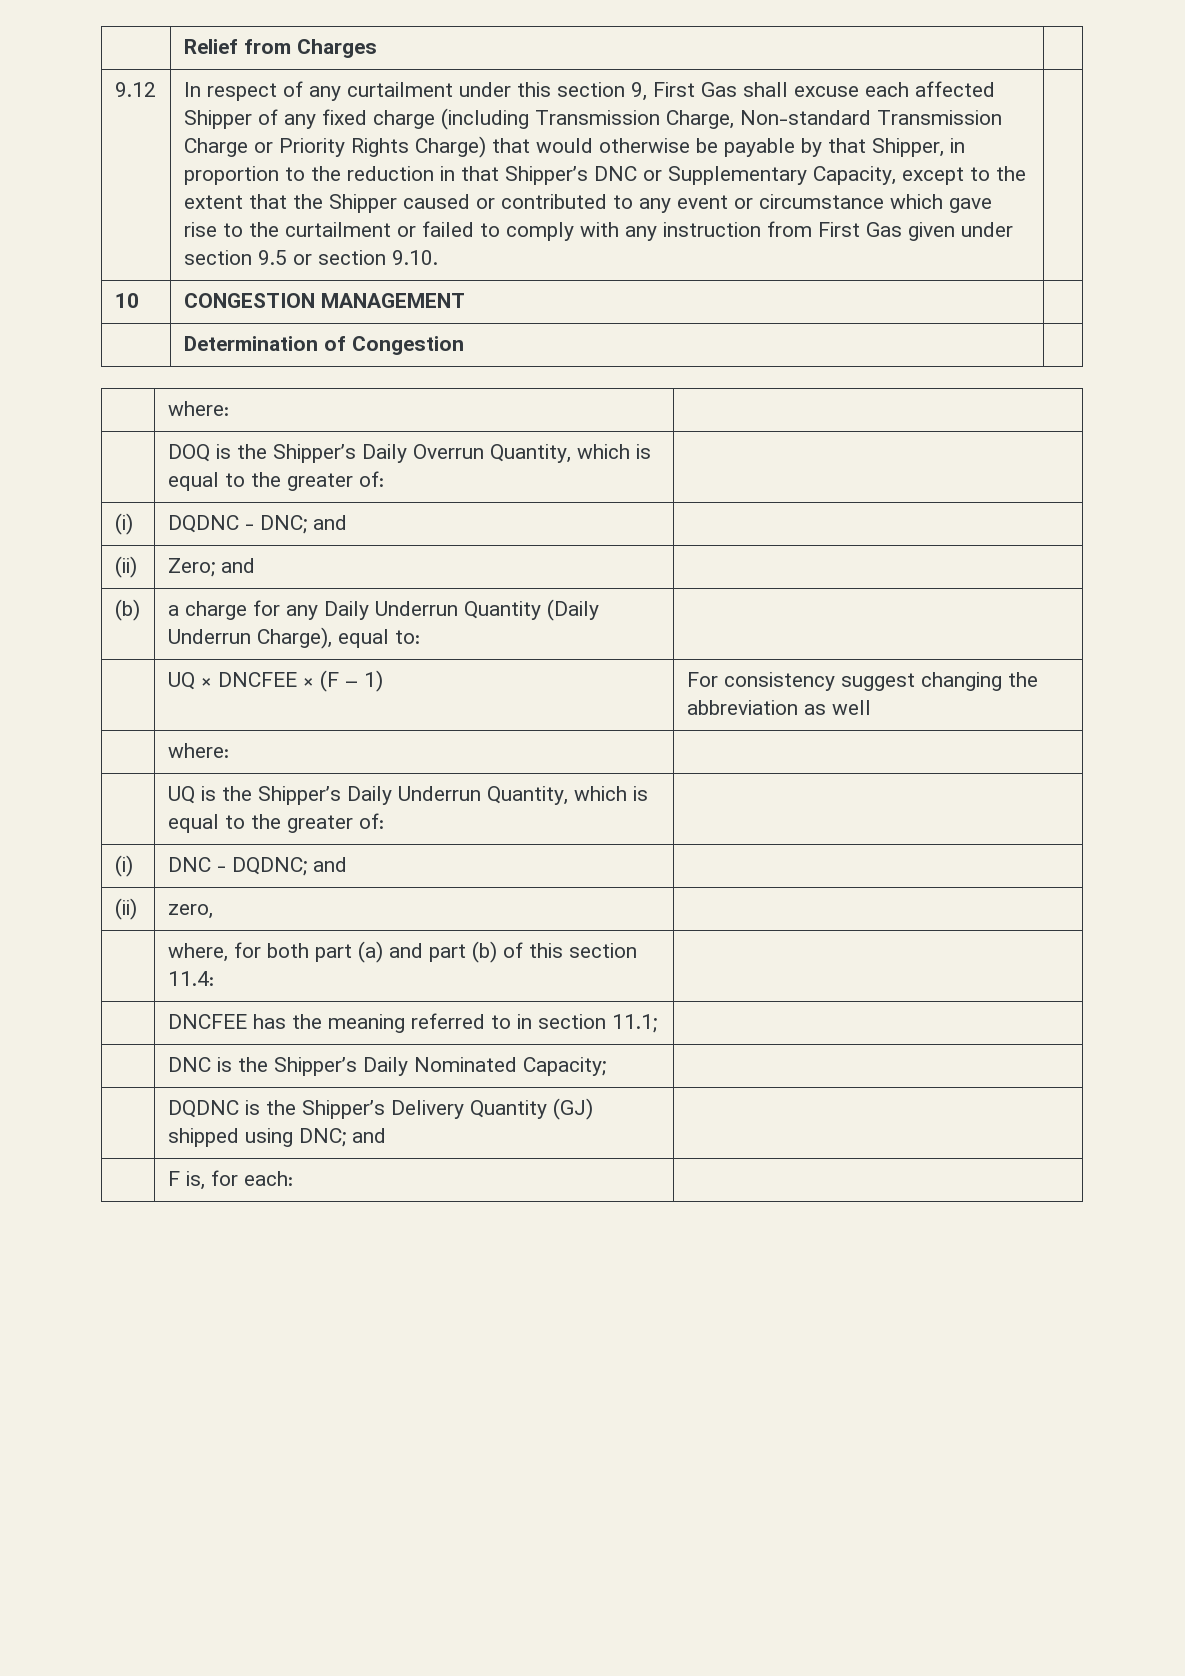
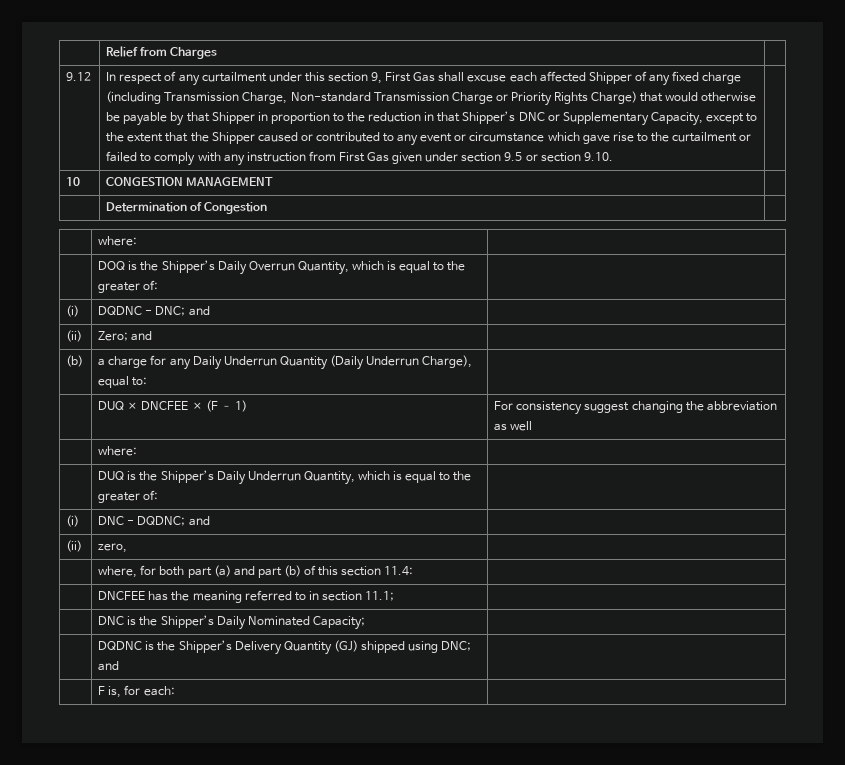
[871,138,944,157] Shipper, -> [211,112,255,124] Shipper
[167,672,195,690] UQ -> [98,401,125,410] DUQ
[167,786,195,804] UQ -> [98,471,125,480] DUQ

